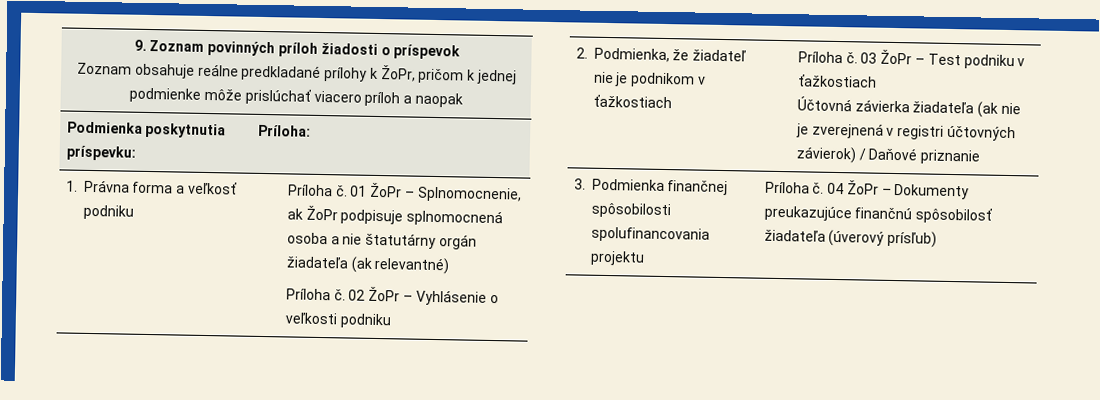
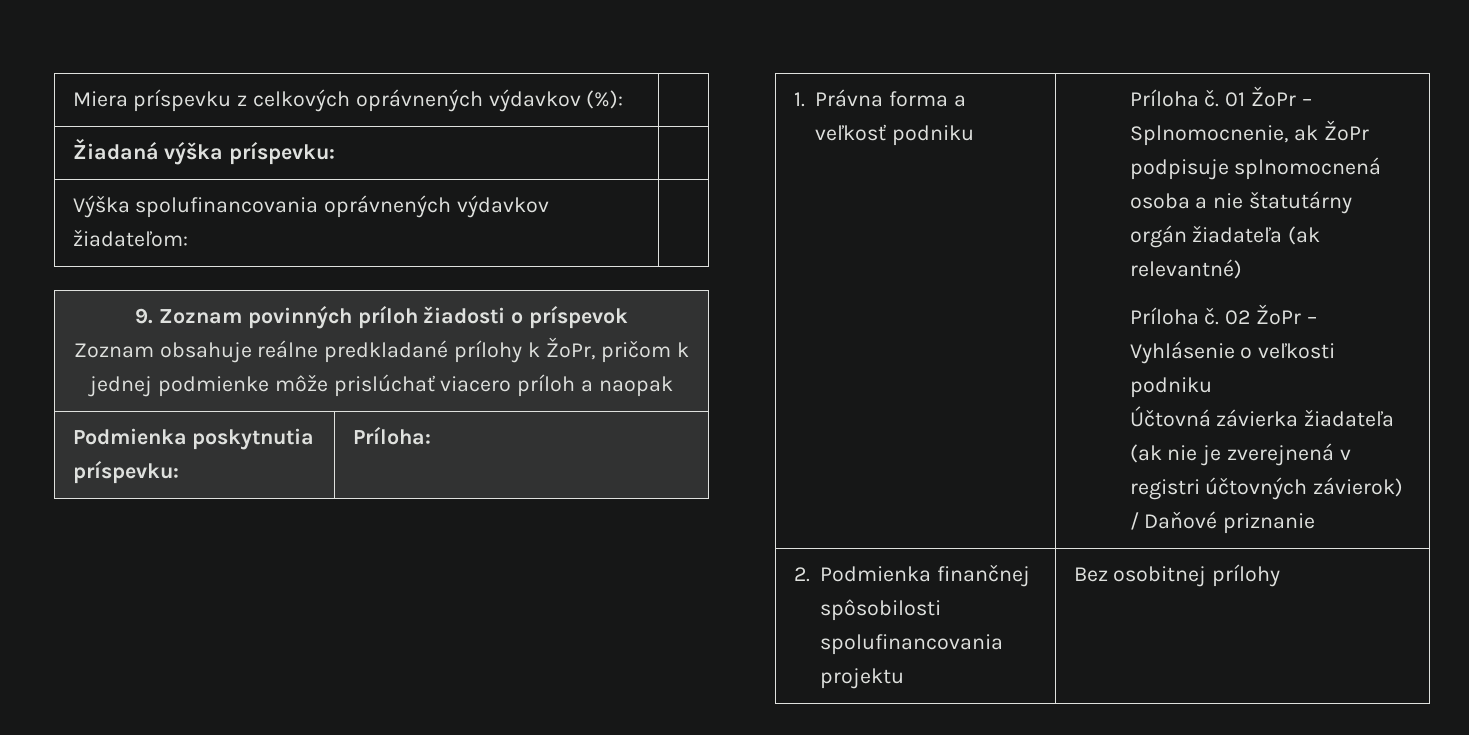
(133, 45) none -> [72,89,624,112] [72,139,336,165] [72,195,549,218] [72,229,188,247] Miera príspevku z celkových oprávnených výdavkov (%): | // Žiadaná výška príspevku: | // Výška spolufinancovania oprávnených výdavkov žiadateľom: | //
[575,47,748,63] [593,71,706,88] [592,94,672,109] [797,49,1026,70] [797,74,877,88] // 2. Podmienka, že žiadateľ nie je podnikom v ťažkostiach | Príloha č. 03 ŽoPr – Test podniku v ťažkostiach -> (1212, 387) none
[573,178,586,190] 3. -> [793,567,810,582] 2.
[764,180,970,200] [763,205,994,224] [763,229,938,248] Príloha č. 04 ŽoPr – Dokumenty preukazujúce finančnú spôsobilosť žiadateľa (úverový prísľub) -> [1073,564,1281,587] Bez osobitnej prílohy

